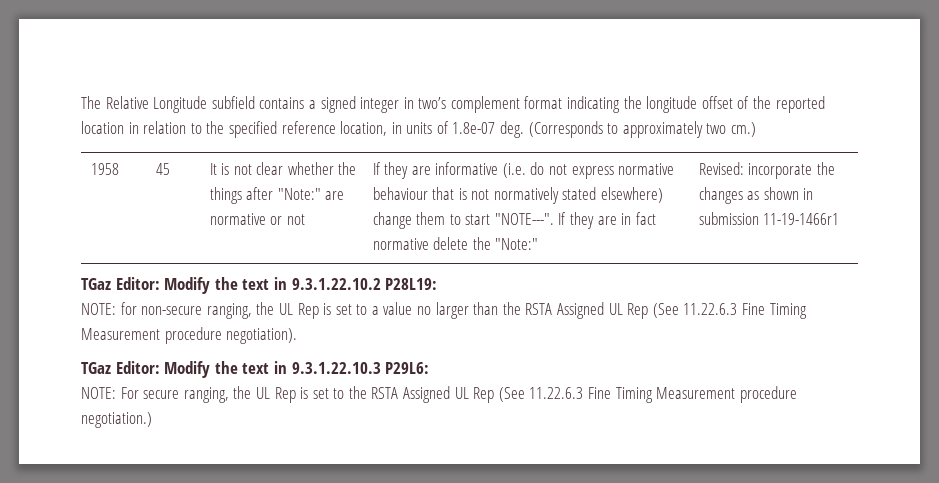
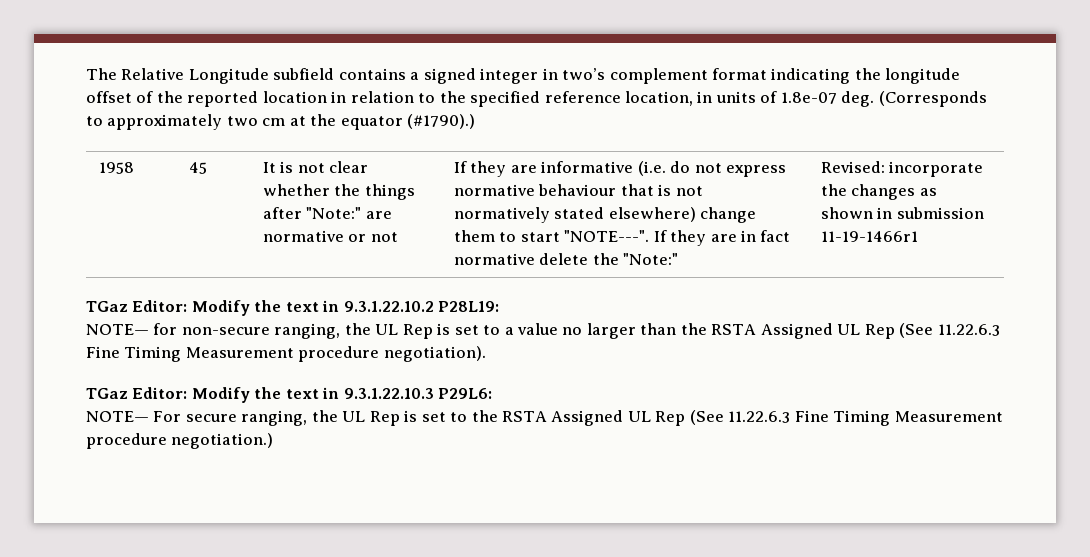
[731,122,757,137] cm.) -> [262,114,476,130] cm at the equator (#1790).)
[81,303,116,315] NOTE: -> [86,324,149,335] NOTE—
[81,387,116,399] NOTE: -> [86,411,149,422] NOTE—

